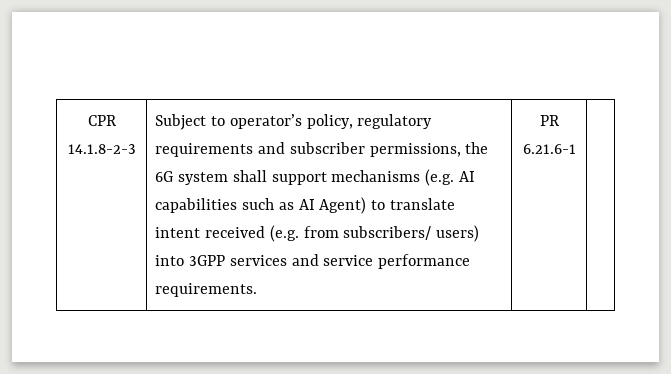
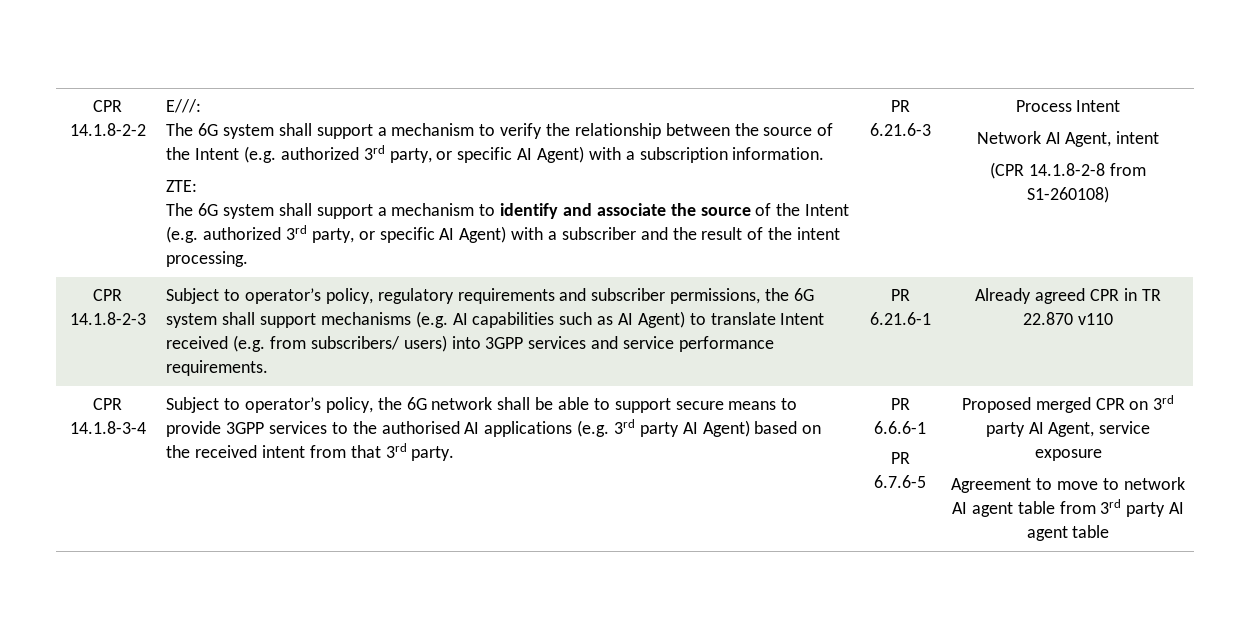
[87,115,116,126] CPR -> [93,100,122,112] [69,123,146,136] [166,99,202,113] [166,123,834,139] [166,145,825,163] [166,180,198,192] [166,203,850,219] [166,225,841,243] [166,251,249,267] [890,100,910,112] [869,123,931,136] [1015,100,1121,112] [976,131,1160,147] [990,162,1146,179] [1027,186,1109,203] [93,289,122,301] CPR 14.1.8-2-2 | E///: // The 6G system shall support a mechanism to verify the relationship between the source of the Intent (e.g. authorized 3rd party, or specific AI Agent) with a subscription information. // ZTE: // The 6G system shall support a mechanism to identify and associate the source of the Intent (e.g. authorized 3rd party, or specific AI Agent) with a subscriber and the result of the intent processing. | PR 6.21.6-3 | Process Intent // Network AI Agent, intent // (CPR 14.1.8-2-8 from S1-260108) // CPR
[155,227,201,238] intent -> [780,313,825,325] Intent
(576, 149) none -> [975,288,1161,304] [1023,312,1113,325] [93,398,122,410] [69,421,146,434] [166,397,798,413] [166,419,822,437] [166,443,455,461] [890,398,910,410] [874,421,926,434] [890,452,910,464] [874,475,926,488] [961,395,1175,413] [985,421,1151,437] [1034,449,1102,461] [951,477,1185,493] [951,499,1185,517] [1026,525,1110,541] Already agreed CPR in TR 22.870 v110 // CPR 14.1.8-3-4 | Subject to operator’s policy, the 6G network shall be able to support secure means to provide 3GPP services to the authorised AI applications (e.g. 3rd party AI Agent) based on the received intent from that 3rd party. | PR 6.6.6-1 // PR 6.7.6-5 | Proposed merged CPR on 3rd party AI Agent, service exposure // Agreement to move to network AI agent table from 3rd party AI agent table

